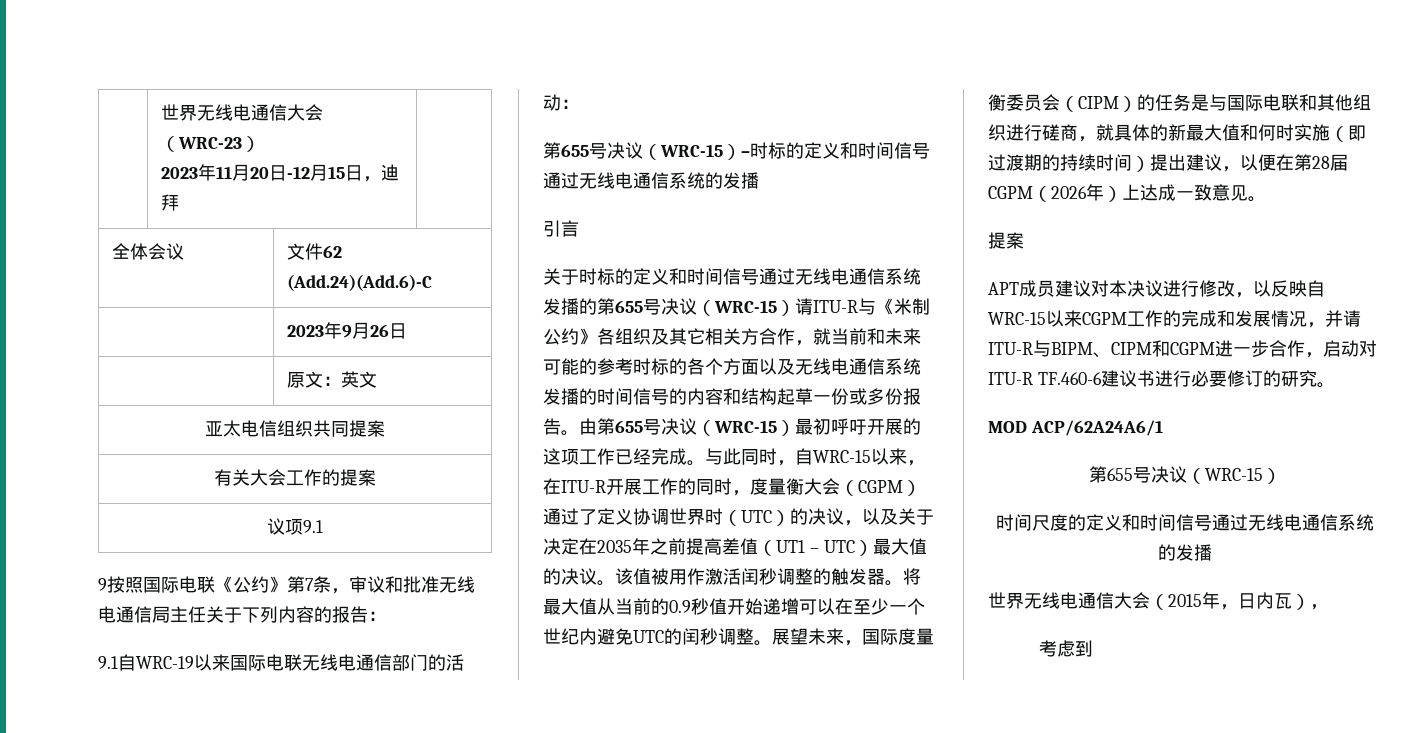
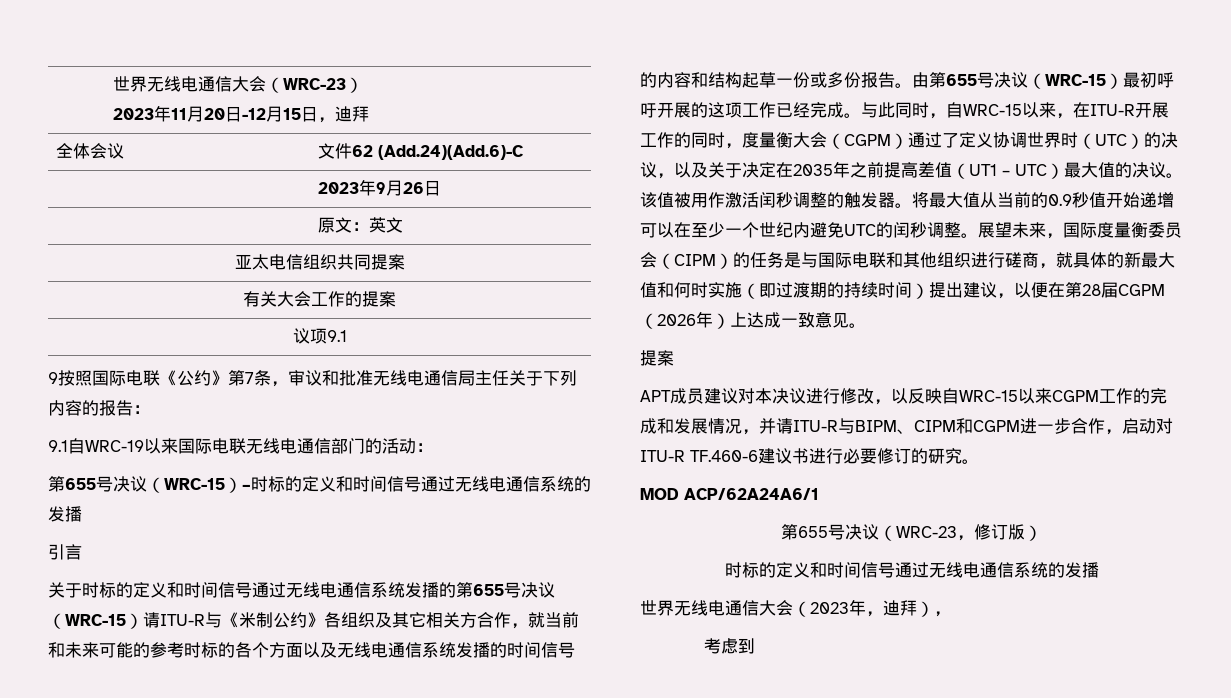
[1205,468,1263,481] WRC-15 -> [896,524,1025,541] WRC-23，修订版
[1014,514,1068,531] 间尺度 -> [741,562,759,578] 标
[1168,592,1292,610] 2015年，日内瓦 -> [810,599,917,617] 2023年，迪拜

